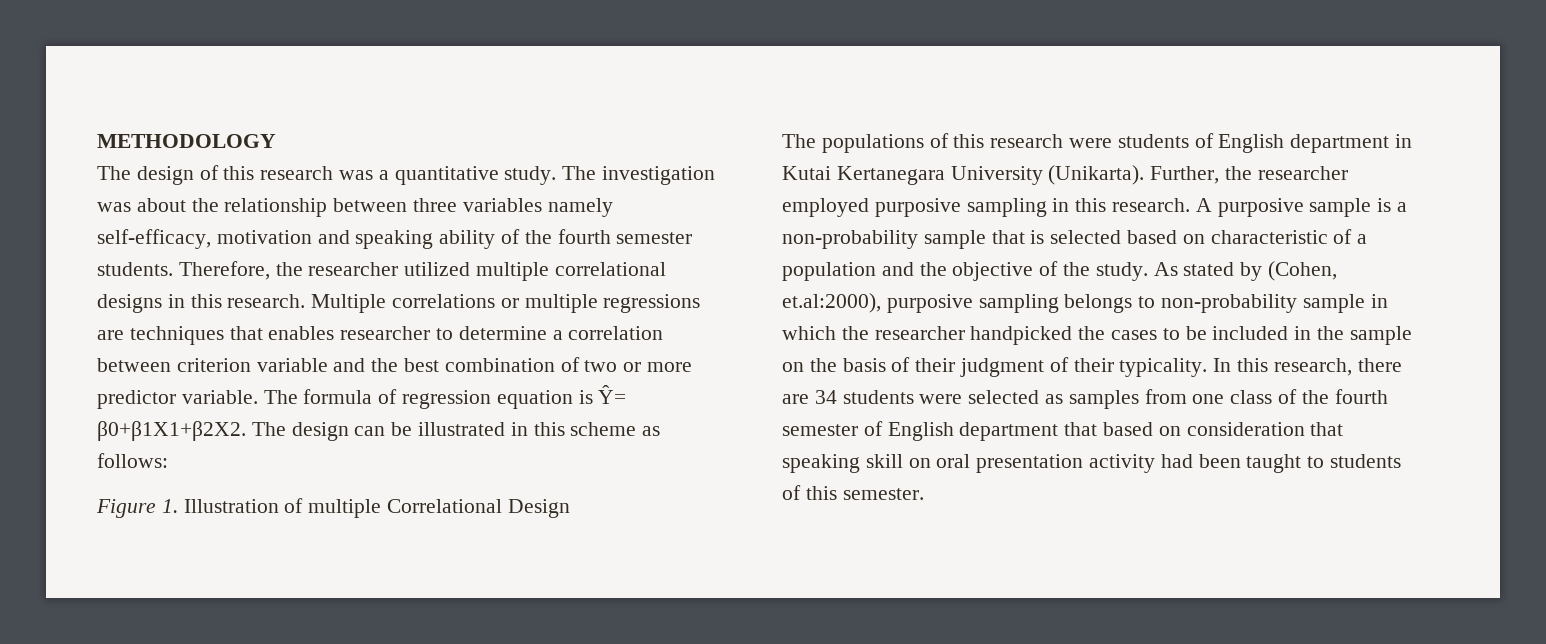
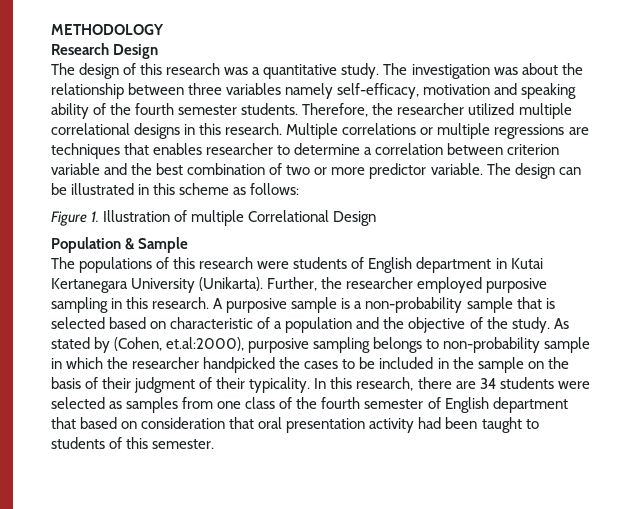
(276, 141) none -> [51,43,159,59] // Research Design
[303,385,627,409] [97,421,286,441] formula of regression equation is Ŷ= β0+β1X1+β2X2. The -> (511, 169) none
(570, 508) none -> [51,237,189,253] // Population & Sample
[782,454,931,473] speaking skill on -> (255, 423) none

